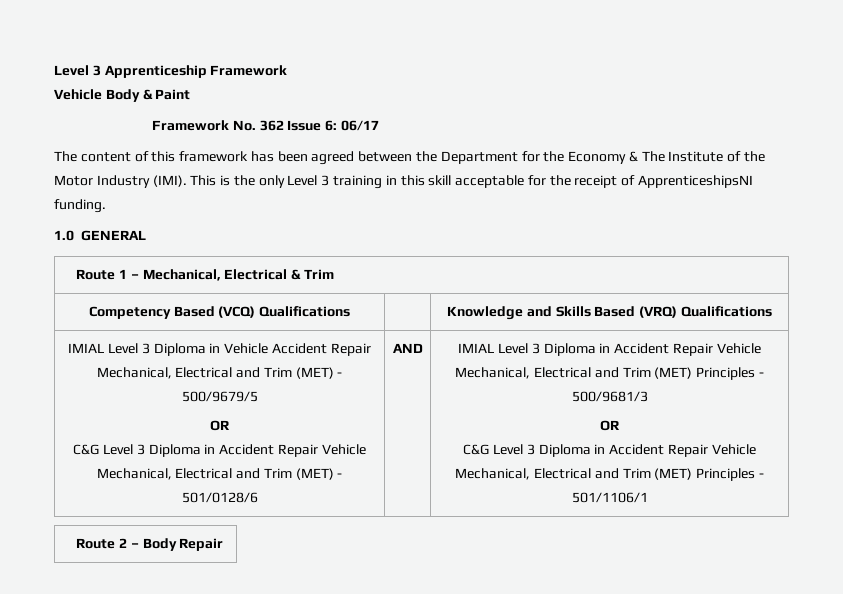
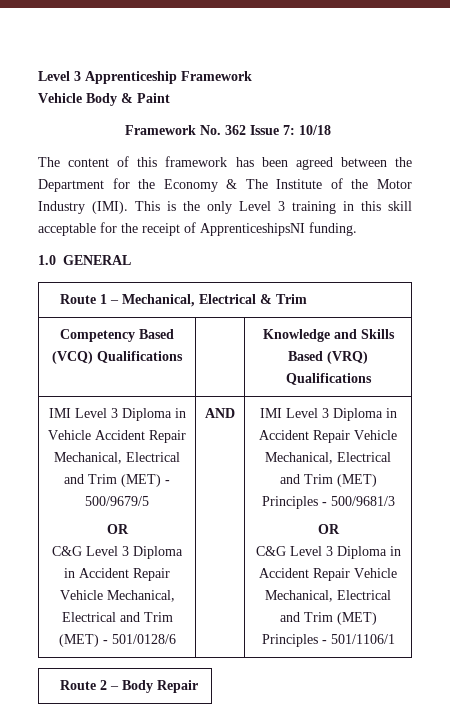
[325,120,379,131] 6: 06/17 -> [282,125,331,135] 7: 10/18
[68,343,105,353] IMIAL -> [48,408,71,418] IMI
[458,343,495,353] IMIAL -> [259,408,282,418] IMI

